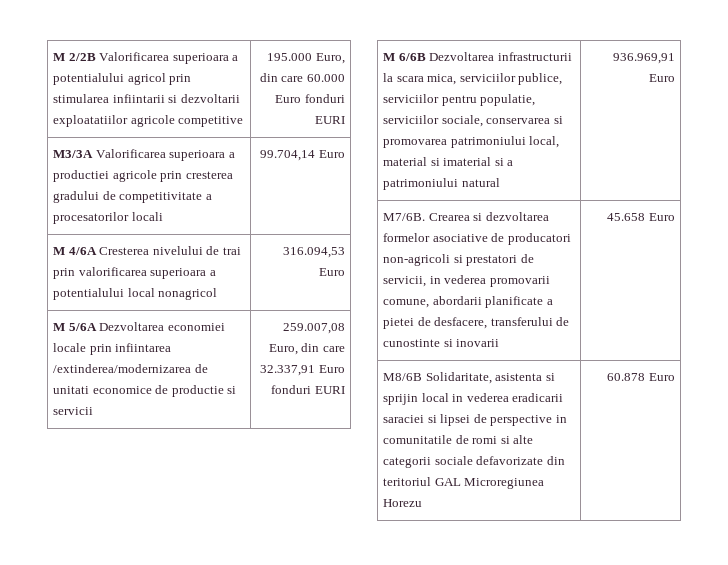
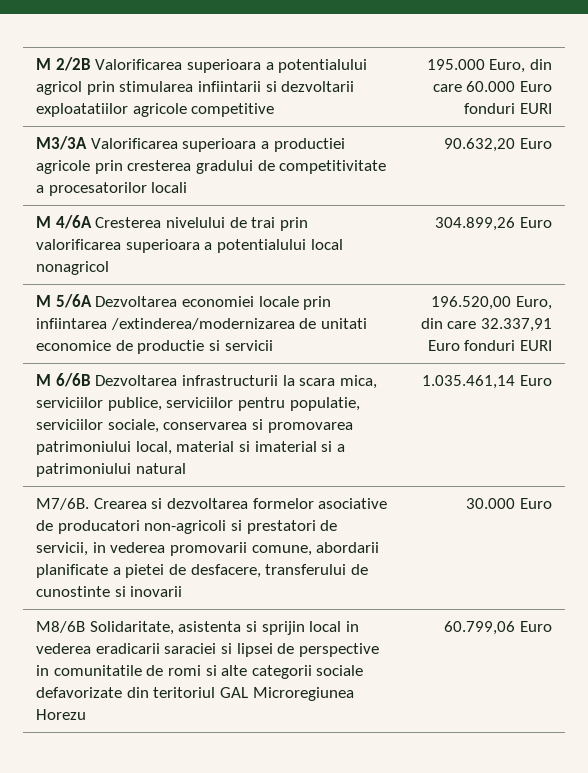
[260,150,316,161] 99.704,14 -> [444,138,516,152] 90.632,20
[282,247,345,258] 316.094,53 -> [435,217,516,231] 304.899,26
[282,323,345,334] 259.007,08 -> [431,296,512,310] 196.520,00
[612,53,675,64] 936.969,91 -> [422,375,516,389] 1.035.461,14
[607,213,646,221] 45.658 -> [466,498,516,509] 30.000
[607,373,646,381] 60.878 -> [444,621,516,635] 60.799,06

